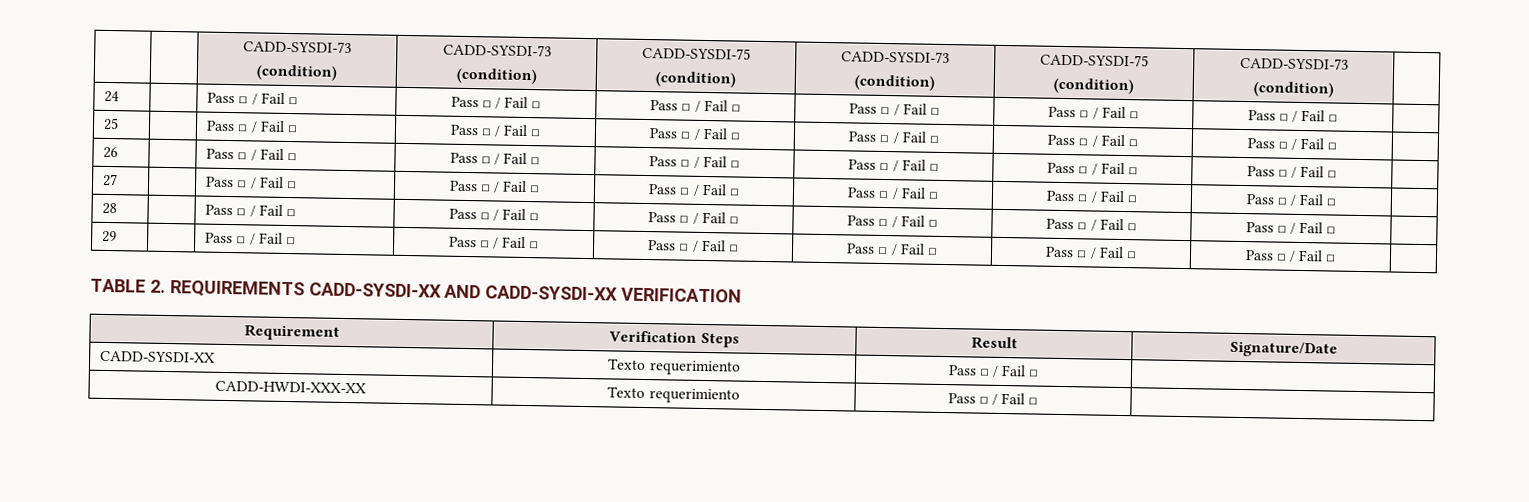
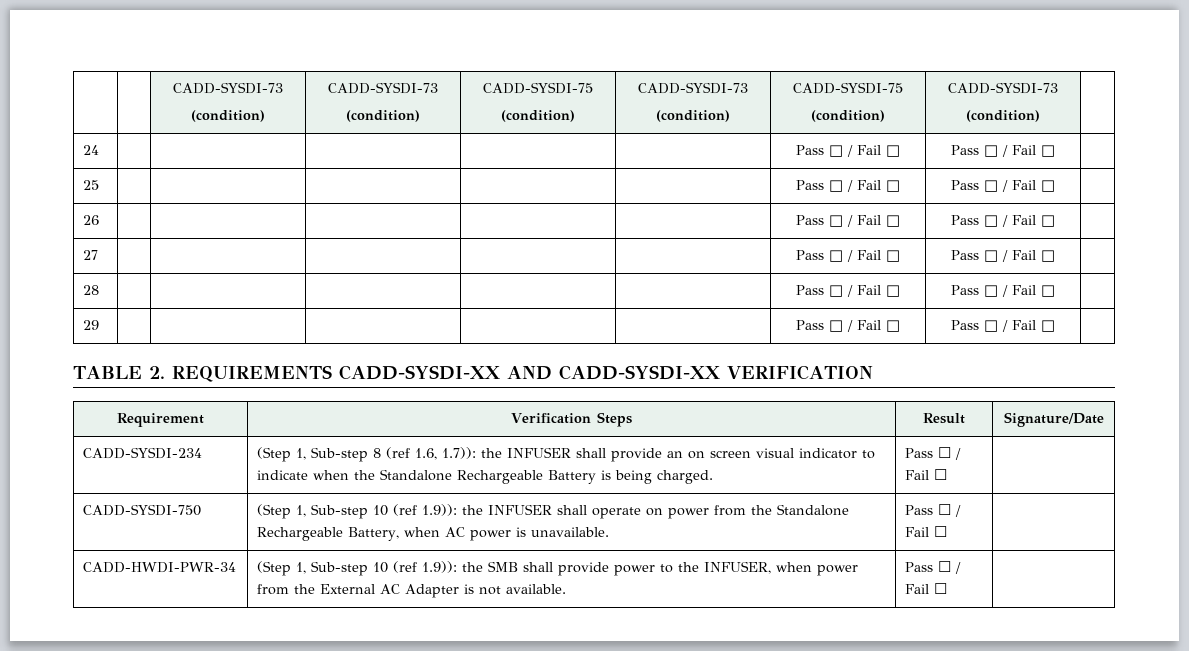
[207,92,298,105] [450,96,542,109] [650,99,741,112] [849,103,940,116] Pass □ / Fail □ | Pass □ / Fail □ | Pass □ / Fail □ | Pass □ / Fail □ -> (100, 150) | | |
[206,120,298,133] [449,124,542,137] [649,127,740,140] [848,131,939,144] Pass □ / Fail □ | Pass □ / Fail □ | Pass □ / Fail □ | Pass □ / Fail □ -> (100, 185) | | |
[206,148,297,161] [449,152,541,165] [649,155,740,168] [848,159,939,172] Pass □ / Fail □ | Pass □ / Fail □ | Pass □ / Fail □ | Pass □ / Fail □ -> (100, 220) | | |
[206,176,297,189] [448,180,541,193] [648,183,740,196] [847,187,939,200] Pass □ / Fail □ | Pass □ / Fail □ | Pass □ / Fail □ | Pass □ / Fail □ -> (99, 255) | | |
[205,204,296,217] [448,208,540,221] [648,211,739,224] [847,215,938,228] Pass □ / Fail □ | Pass □ / Fail □ | Pass □ / Fail □ | Pass □ / Fail □ -> (100, 290) | | |
[205,232,296,245] [448,236,540,249] [647,239,739,252] [846,243,938,256] Pass □ / Fail □ | Pass □ / Fail □ | Pass □ / Fail □ | Pass □ / Fail □ -> (100, 325) | | |
[100,350,216,363] [607,358,741,376] [947,364,1040,377] [215,380,366,394] [607,386,740,404] [947,392,1039,405] CADD-SYSDI-XX | Texto requerimiento | Pass □ / Fail □ | // CADD-HWDI-XXX-XX | Texto requerimiento | Pass □ / Fail □ -> [83,447,203,459] [257,447,876,462] [257,469,714,484] [905,447,962,460] [905,469,948,480] [83,504,202,516] [257,504,850,519] [257,527,610,541] [905,504,962,517] [905,526,948,537] [83,562,237,573] [257,561,859,576] [257,584,567,598] [905,561,962,574] [905,583,948,594] CADD-SYSDI-234 | (Step 1, Sub-step 8 (ref 1.6, 1.7)): the INFUSER shall provide an on screen visual indicator to indicate when the Standalone Rechargeable Battery is being charged. | Pass ☐ / Fail ☐ | // CADD-SYSDI-750 | (Step 1, Sub-step 10 (ref 1.9)): the INFUSER shall operate on power from the Standalone Rechargeable Battery, when AC power is unavailable. | Pass ☐ / Fail ☐ | // CADD-HWDI-PWR-34 | (Step 1, Sub-step 10 (ref 1.9)): the SMB shall provide power to the INFUSER, when power from the External AC Adapter is not available. | Pass ☐ / Fail ☐

